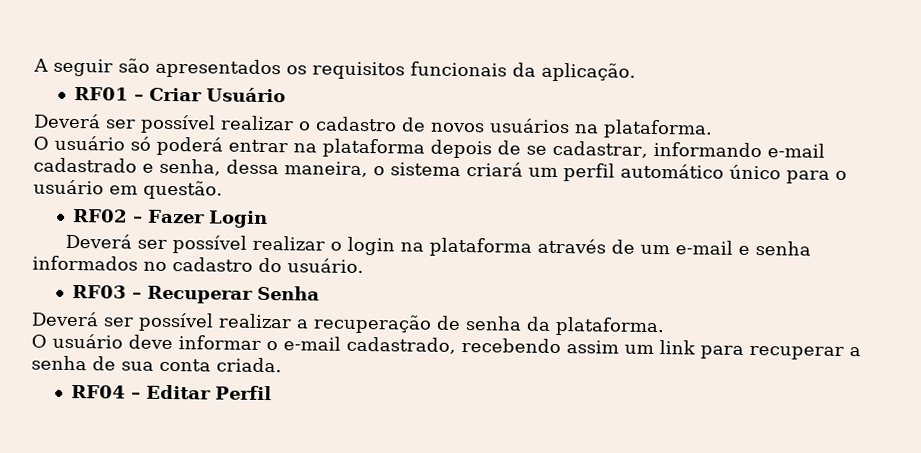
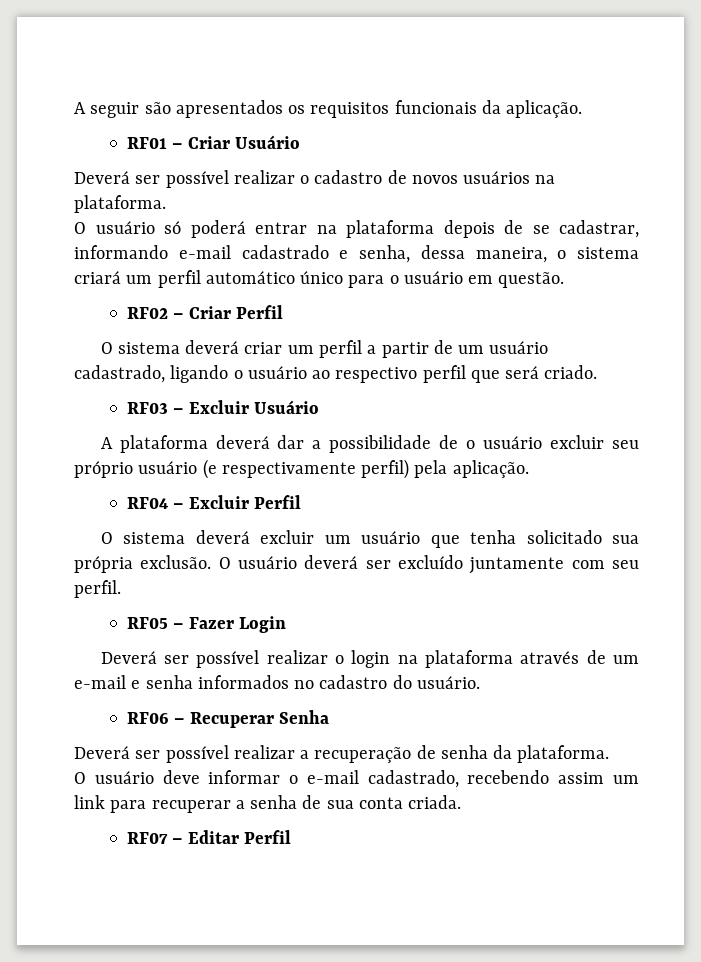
(144, 219) none -> [188,305,283,319] [100,340,549,358] [74,365,598,383] [127,400,319,414] [100,435,640,453] [74,459,529,479] [127,495,301,509] [100,530,639,548] [74,555,639,574] [74,580,121,598] [127,617,184,629] Criar Perfil // O sistema deverá criar um perfil a partir de um usuário cadastrado, ligando o usuário ao respectivo perfil que será criado. // RF03 – Excluir Usuário // A plataforma deverá dar a possibilidade de o usuário excluir seu próprio usuário (e respectivamente perfil) pela aplicação. // RF04 – Excluir Perfil // O sistema deverá excluir um usuário que tenha solicitado sua própria exclusão. O usuário deverá ser excluído juntamente com seu perfil. // RF05 –
[72,285,128,299] RF03 -> [127,712,170,724] RF06
[71,385,127,399] RF04 -> [127,832,169,844] RF07

